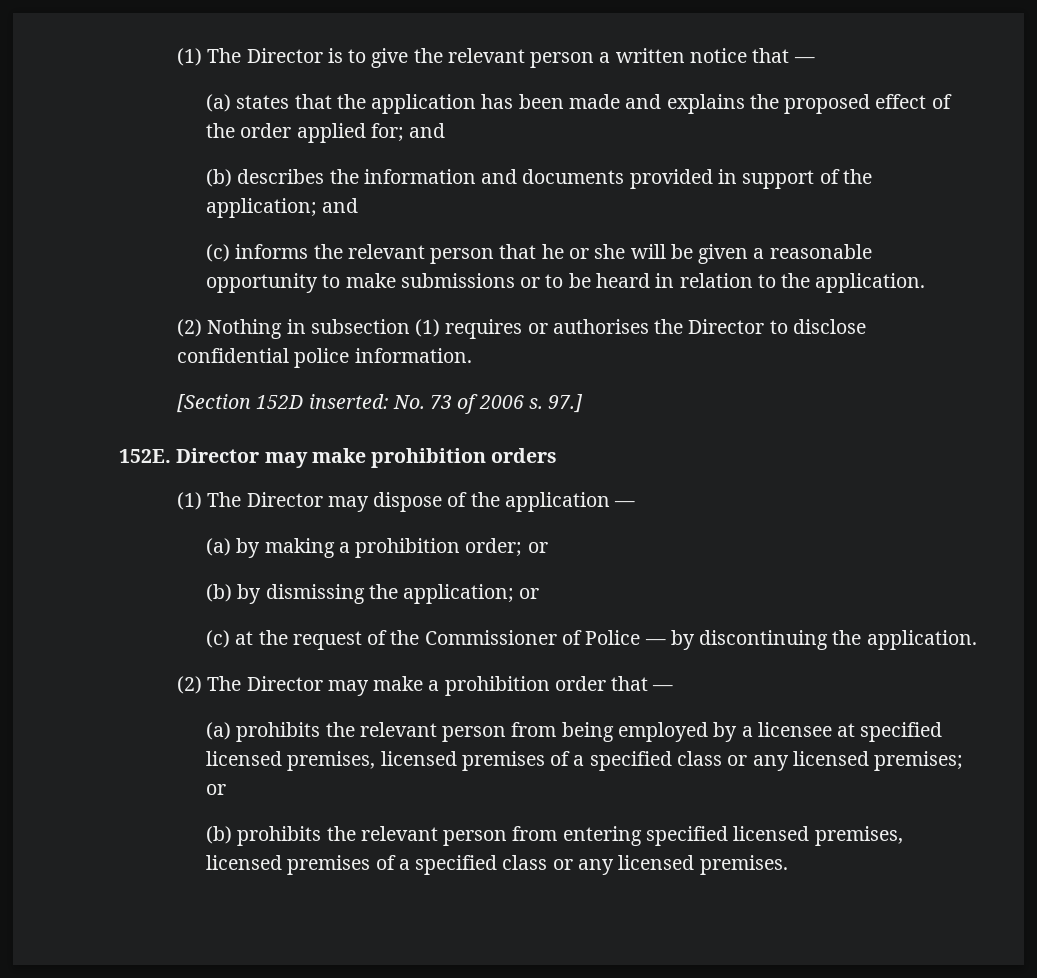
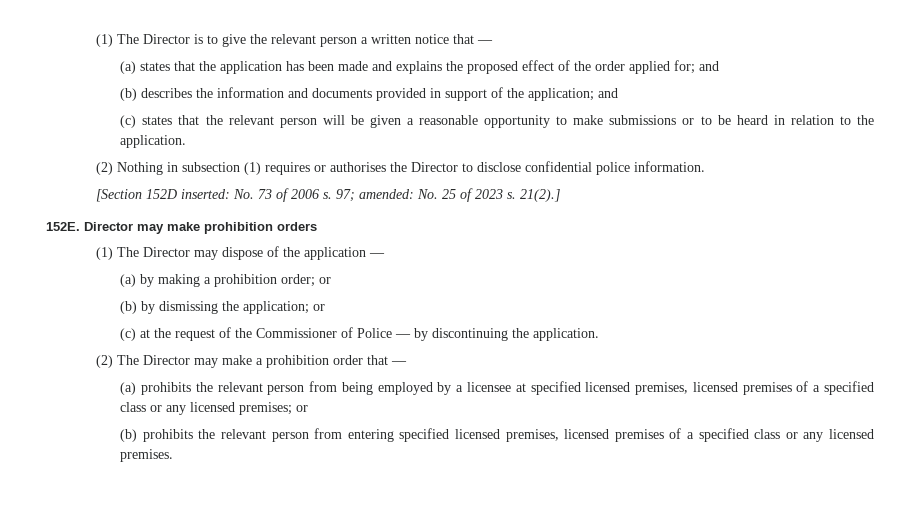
[235,244,626,264] informs the relevant person that he or she -> [142,115,317,128] states that the relevant person
[548,394,584,413] 97.] -> [335,188,560,202] 97; amended: No. 25 of 2023 s. 21(2).]

